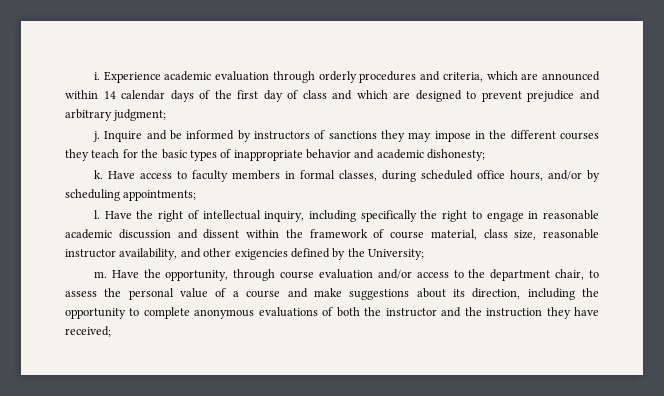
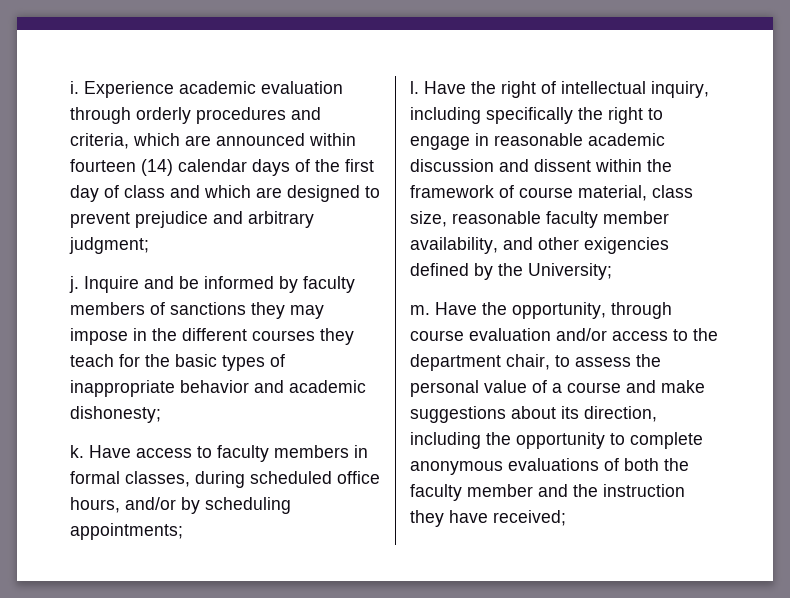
[103,91,116,99] 14 -> [70,159,173,176] fourteen (14)
[253,131,310,140] instructors -> [303,276,355,293] [70,302,145,315] faculty members
[65,249,116,258] instructor -> [546,211,669,228] faculty member
[385,308,437,317] instructor -> [410,484,533,501] faculty member

